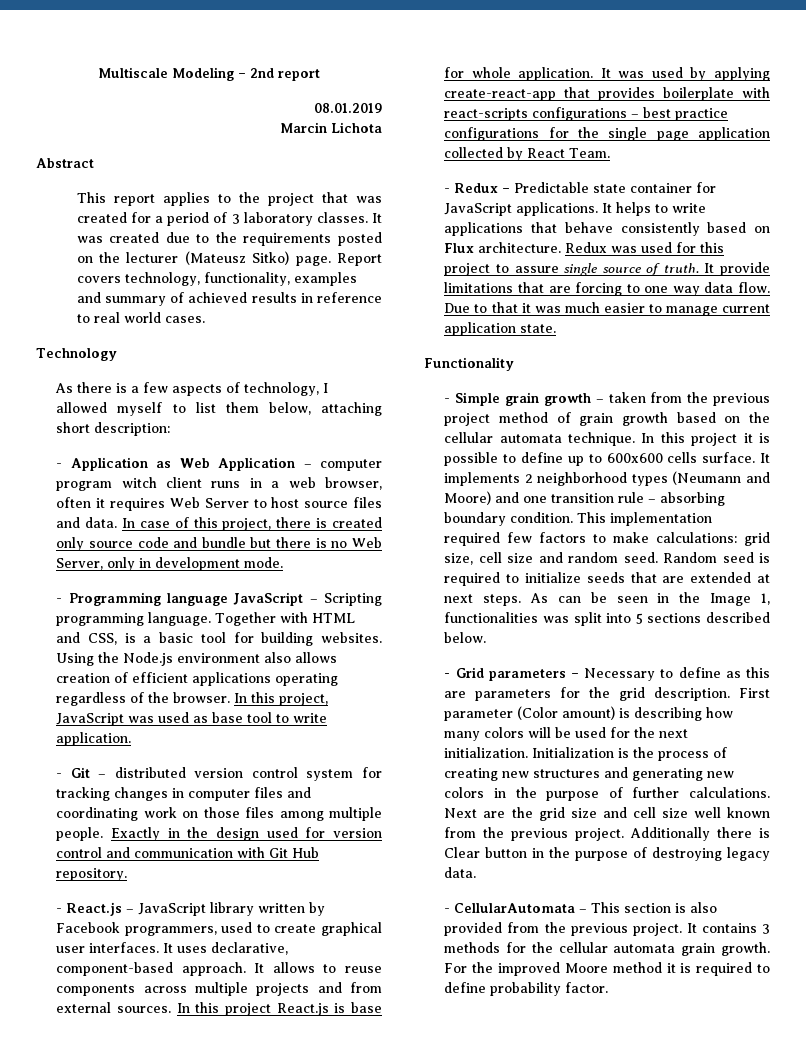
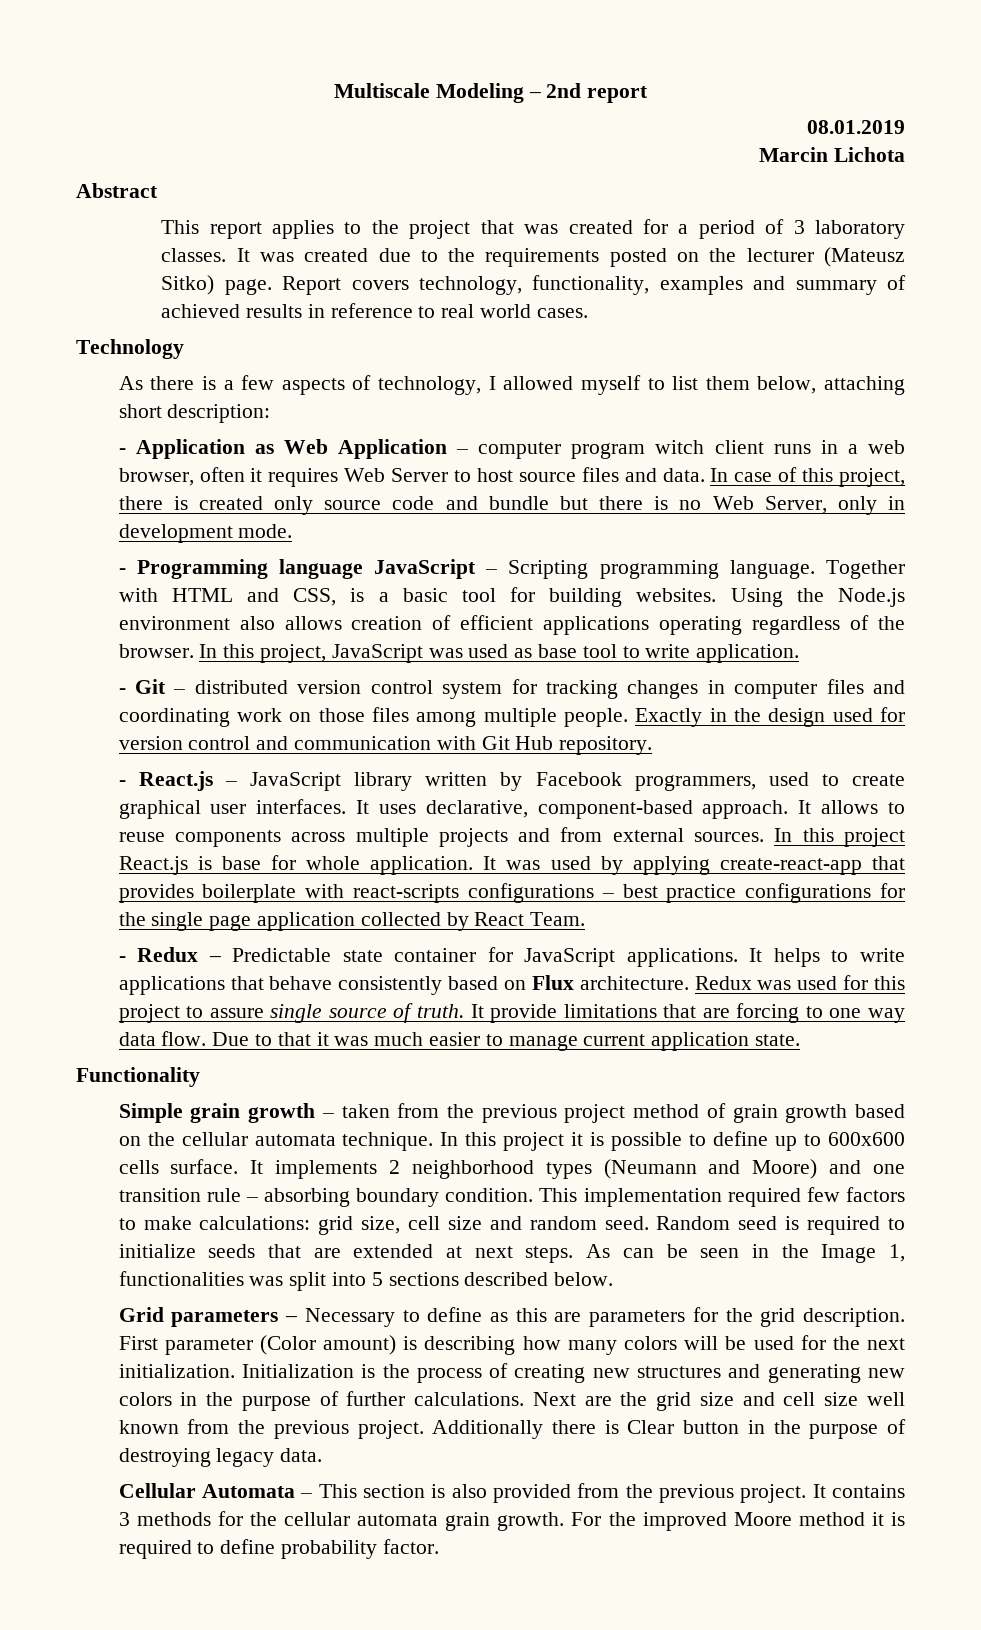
[444,398,451,403] - -> (200, 1077) none
[444,673,451,678] - -> (614, 1279) none
[444,903,576,913] - CellularAutomata -> [118,1483,295,1498] Cellular Automata

